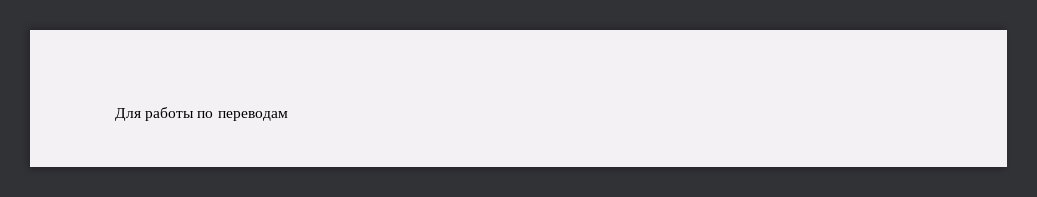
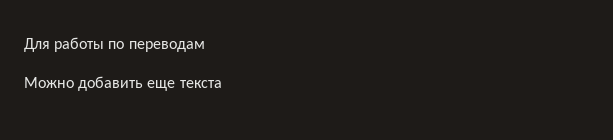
(288, 116) none -> [24,76,222,91] // Можно добавить еще текста

